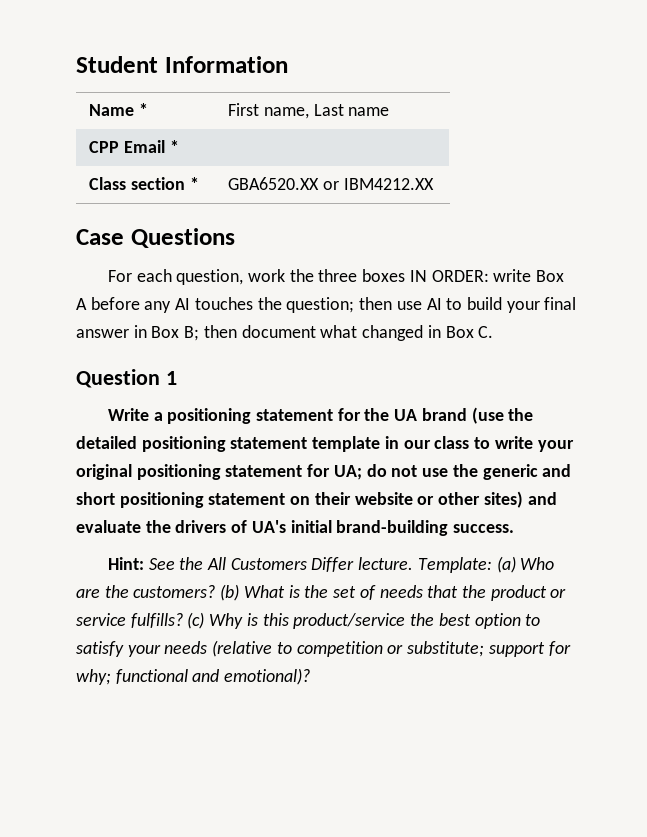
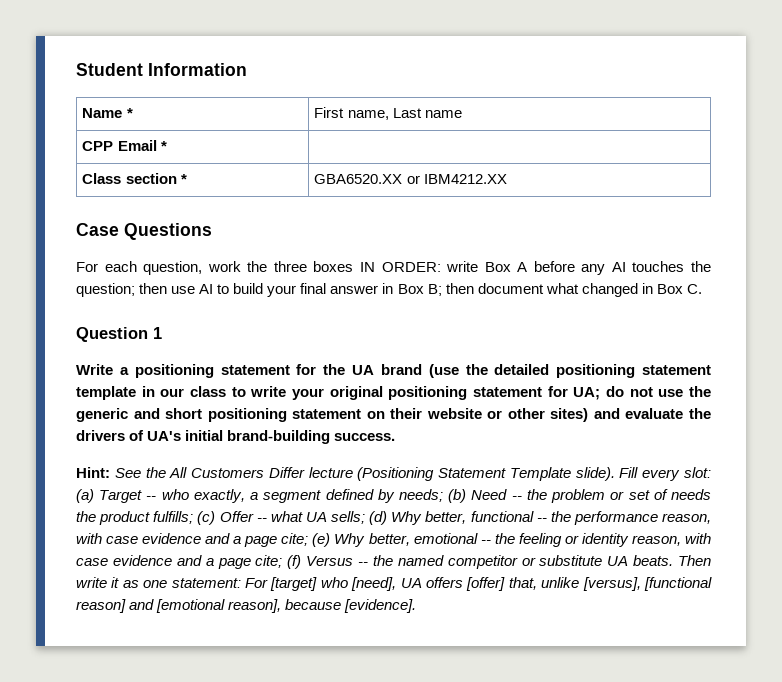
[358,556,555,573] [76,584,329,601] lecture. Template: (a) Who are the customers? (b) What is the -> [308,467,711,481] [76,489,625,503] lecture (Positioning Statement Template slide). Fill every slot: (a) Target -- who exactly, a segment defined by needs; (b) Need -- the problem or
[427,585,459,598] that -> (711, 494) none
[550,589,567,598] [76,612,541,629] [76,640,571,657] [76,668,311,685] or service fulfills? (c) Why is this product/service the best option to satisfy your needs (relative to competition or substitute; support for why; functional and emotional)? -> [153,511,711,525] [76,533,711,547] [76,555,711,569] [76,577,712,591] [76,599,417,613] fulfills; (c) Offer -- what UA sells; (d) Why better, functional -- the performance reason, with case evidence and a page cite; (e) Why better, emotional -- the feeling or identity reason, with case evidence and a page cite; (f) Versus -- the named competitor or substitute UA beats. Then write it as one statement: For [target] who [need], UA offers [offer] that, unlike [versus], [functional reason] and [emotional reason], because [evidence].

